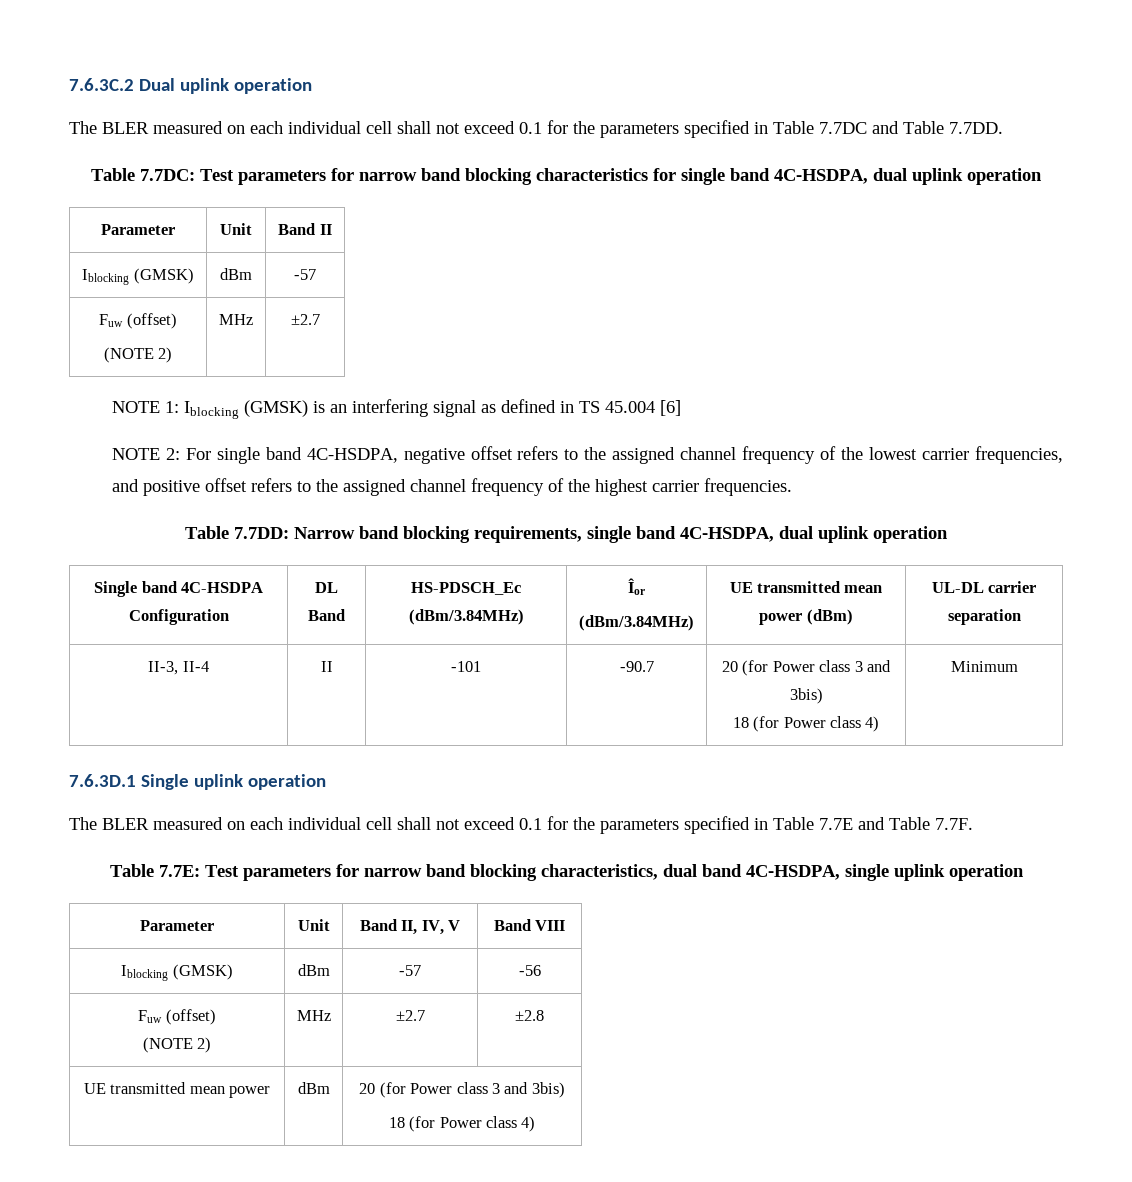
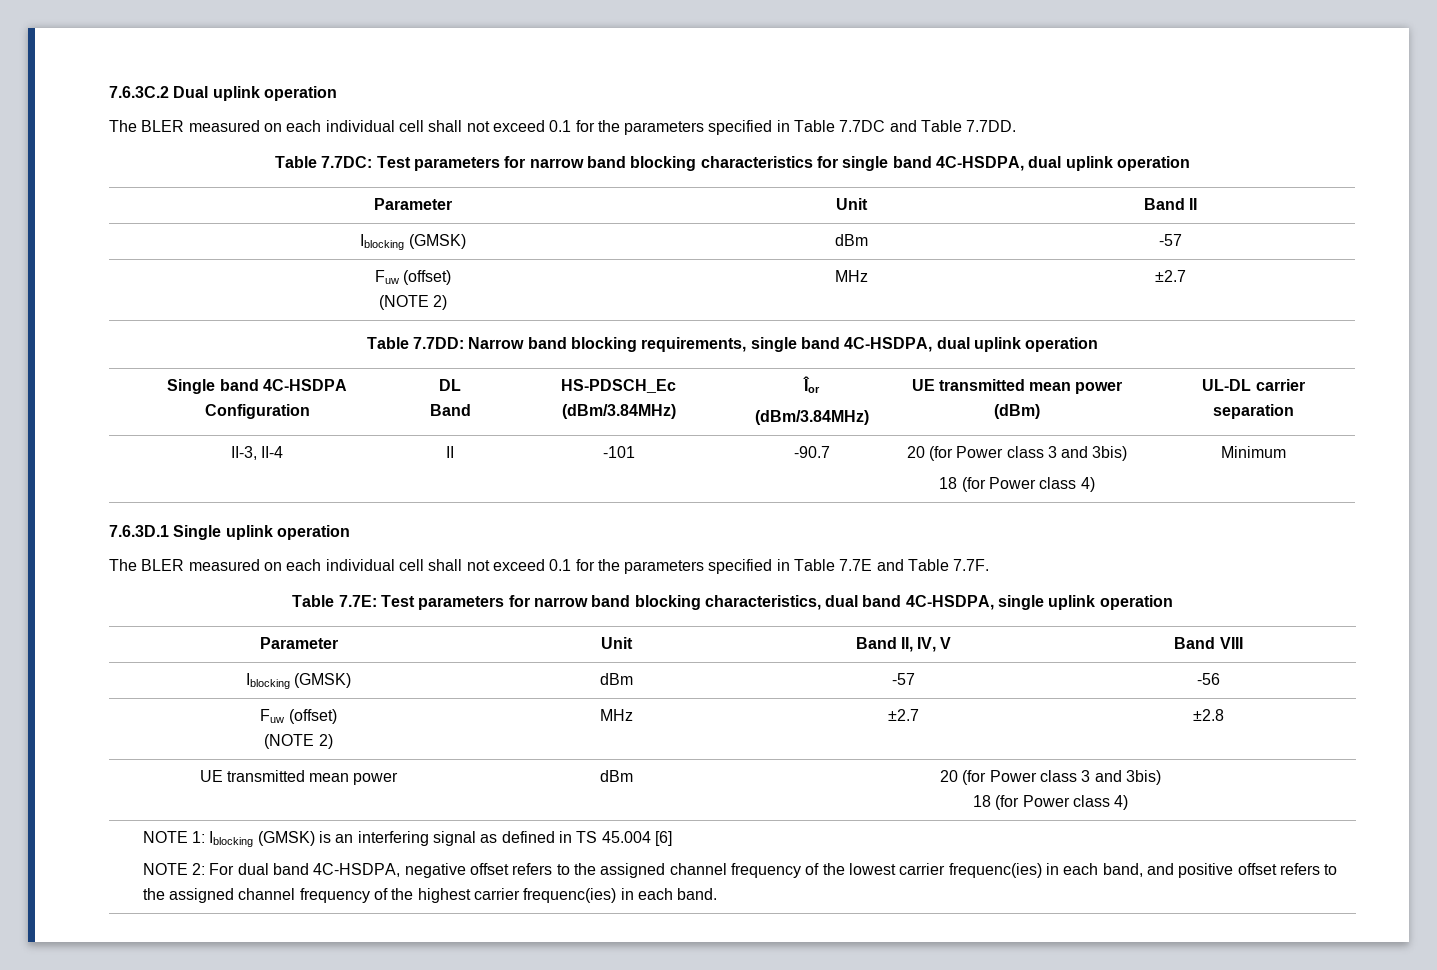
[111,399,681,419] [111,446,1063,464] [111,478,792,496] // NOTE 1: Iblocking (GMSK) is an interfering signal as defined in TS 45.004 [6] // NOTE 2: For single band 4C-HSDPA, negative offset refers to the assigned channel frequency of the lowest carrier frequencies, and positive offset refers to the assigned channel frequency of the highest carrier frequencies. -> (1186, 276) none
(536, 1124) none -> [142,831,672,847] [142,863,1338,878] [142,888,718,903] // NOTE 1: Iblocking (GMSK) is an interfering signal as defined in TS 45.004 [6] // NOTE 2: For dual band 4C-HSDPA, negative offset refers to the assigned channel frequency of the lowest carrier frequenc(ies) in each band, and positive offset refers to the assigned channel frequency of the highest carrier frequenc(ies) in each band.

